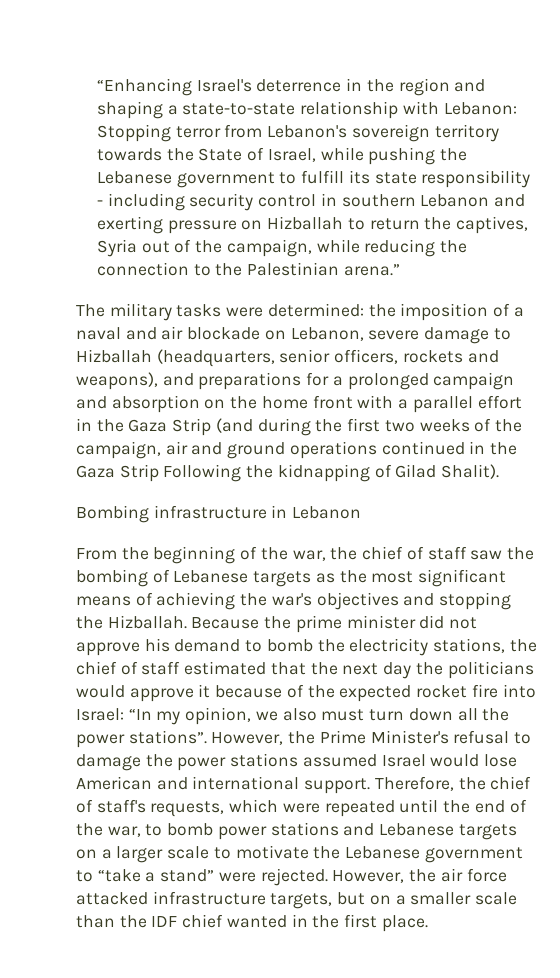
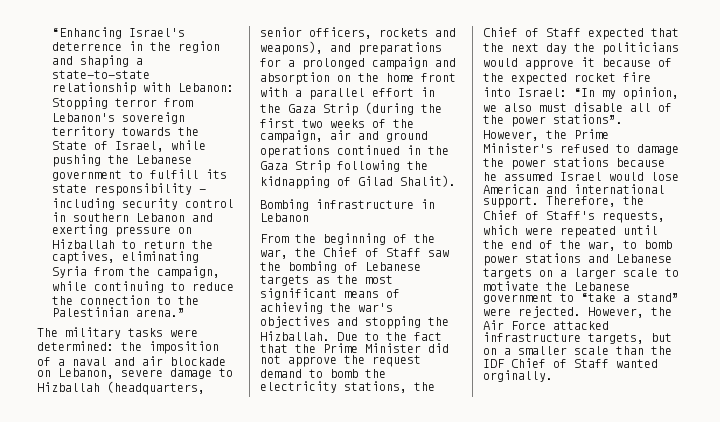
[96,239,436,257] Syria out of the campaign, while reducing -> [122,251,200,263] [52,266,221,279] [52,281,235,293] eliminating Syria from the campaign, while continuing to reduce
[215,418,311,436] (and during -> [365,102,414,115] (during
[163,464,242,482] Following -> [337,160,400,172] following
[362,546,467,560] chief of staff -> [323,247,421,257] Chief of Staff
[191,615,416,633] Because the prime minister -> [337,332,442,341] [260,343,421,353] Due to the fact that the Prime Minister
[144,638,170,652] his -> [344,355,421,367] the request
[76,661,267,675] chief of staff estimated -> [483,27,644,40] Chief of Staff expected
[369,708,478,721] turn down all -> [574,102,672,112] disable all of
[453,730,510,744] refusal -> [560,144,609,153] refused
(299, 760) none -> [616,158,665,167] [483,172,497,181] because he
[490,776,532,790] [76,799,146,813] chief of staff's -> [483,210,595,220] Chief of Staff's
[440,868,507,882] air force -> [483,320,546,330] Air Force
[182,914,428,932] chief wanted in the first place. -> [511,358,658,368] [483,370,553,382] Chief of Staff wanted orginally.

